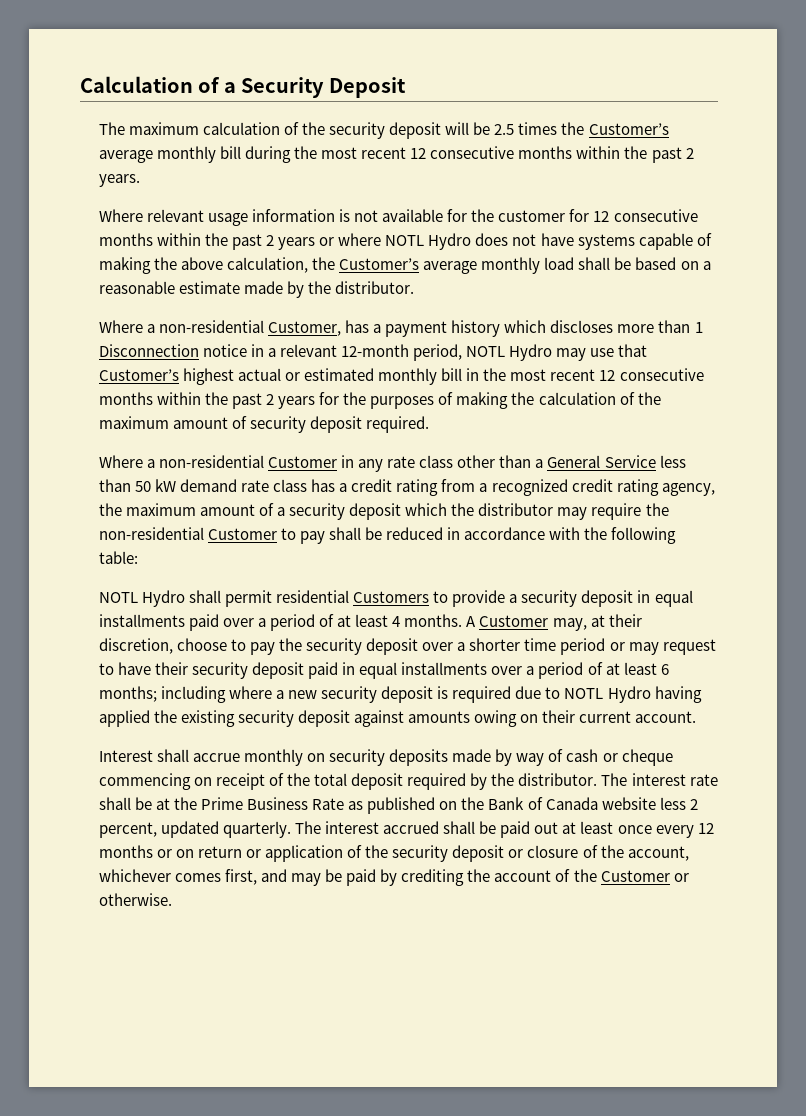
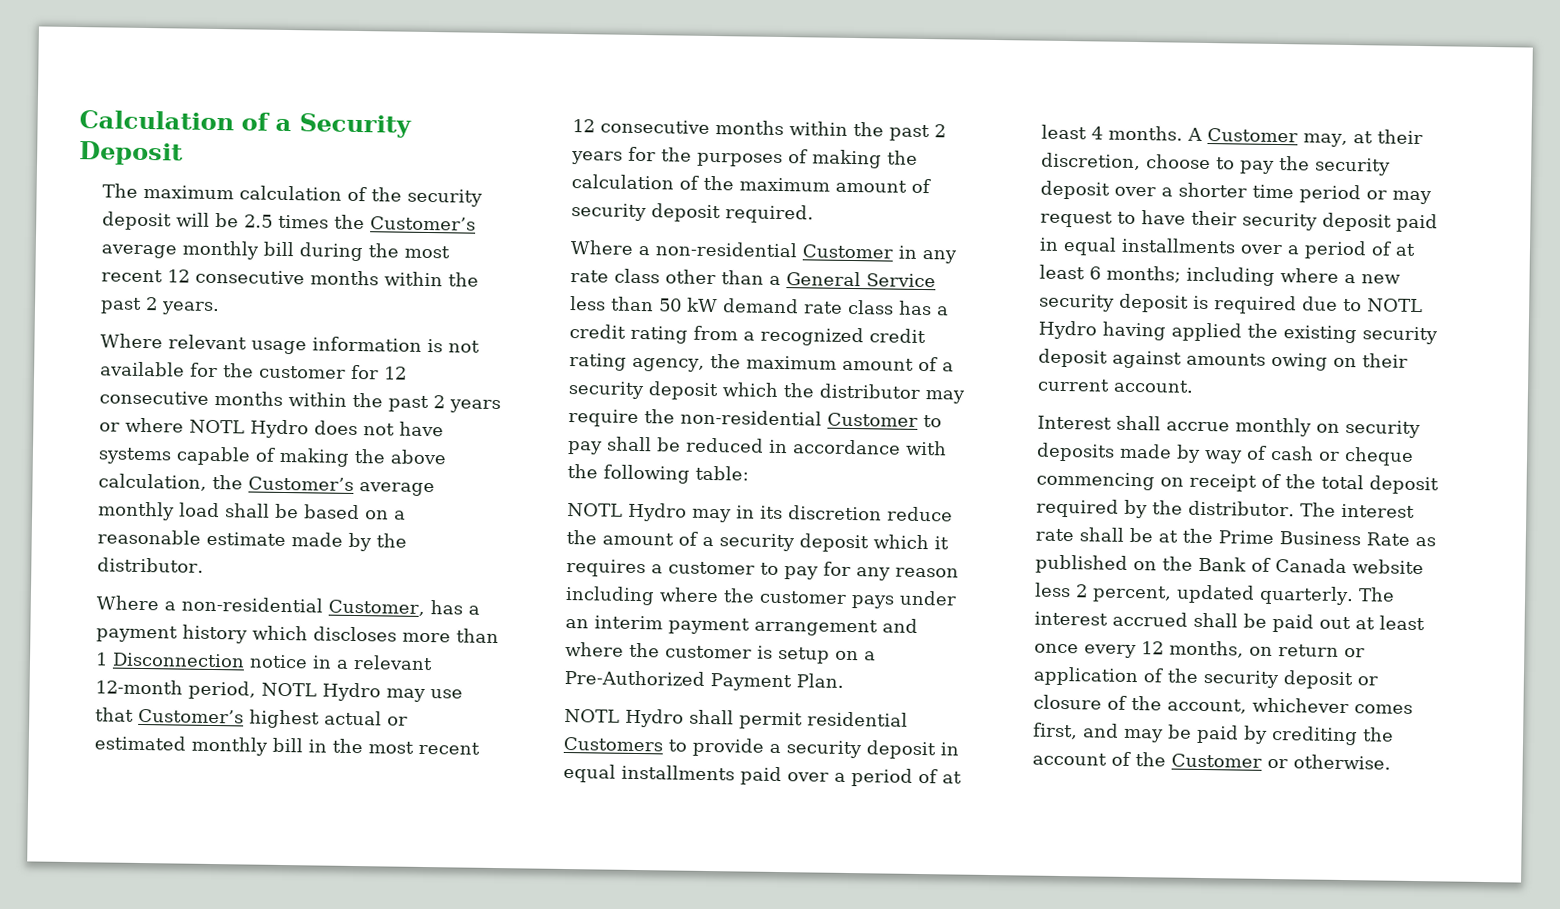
(138, 557) none -> [567,502,954,523] [566,529,950,553] [566,558,960,581] [565,585,958,609] [565,615,919,637] [565,641,877,664] [564,669,845,692] // NOTL Hydro may in its discretion reduce the amount of a security deposit which it requires a customer to pay for any reason including where the customer pays under an interim payment arrangement and where the customer is setup on a Pre-Authorized Payment Plan.
[98,845,172,858] months or -> [1169,640,1245,658] months,

